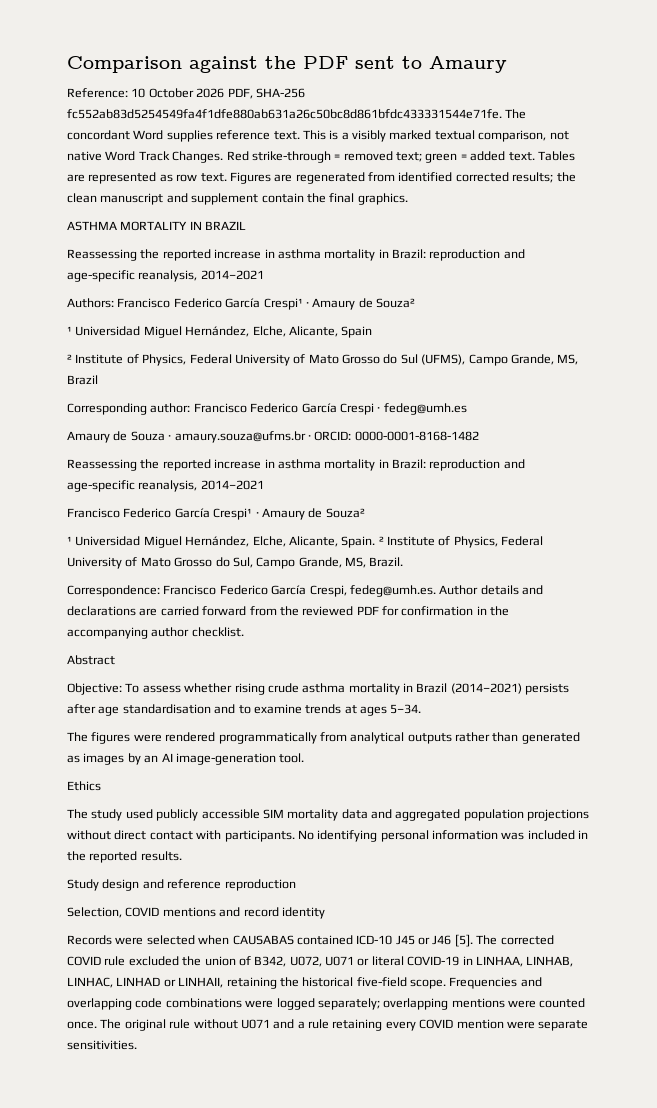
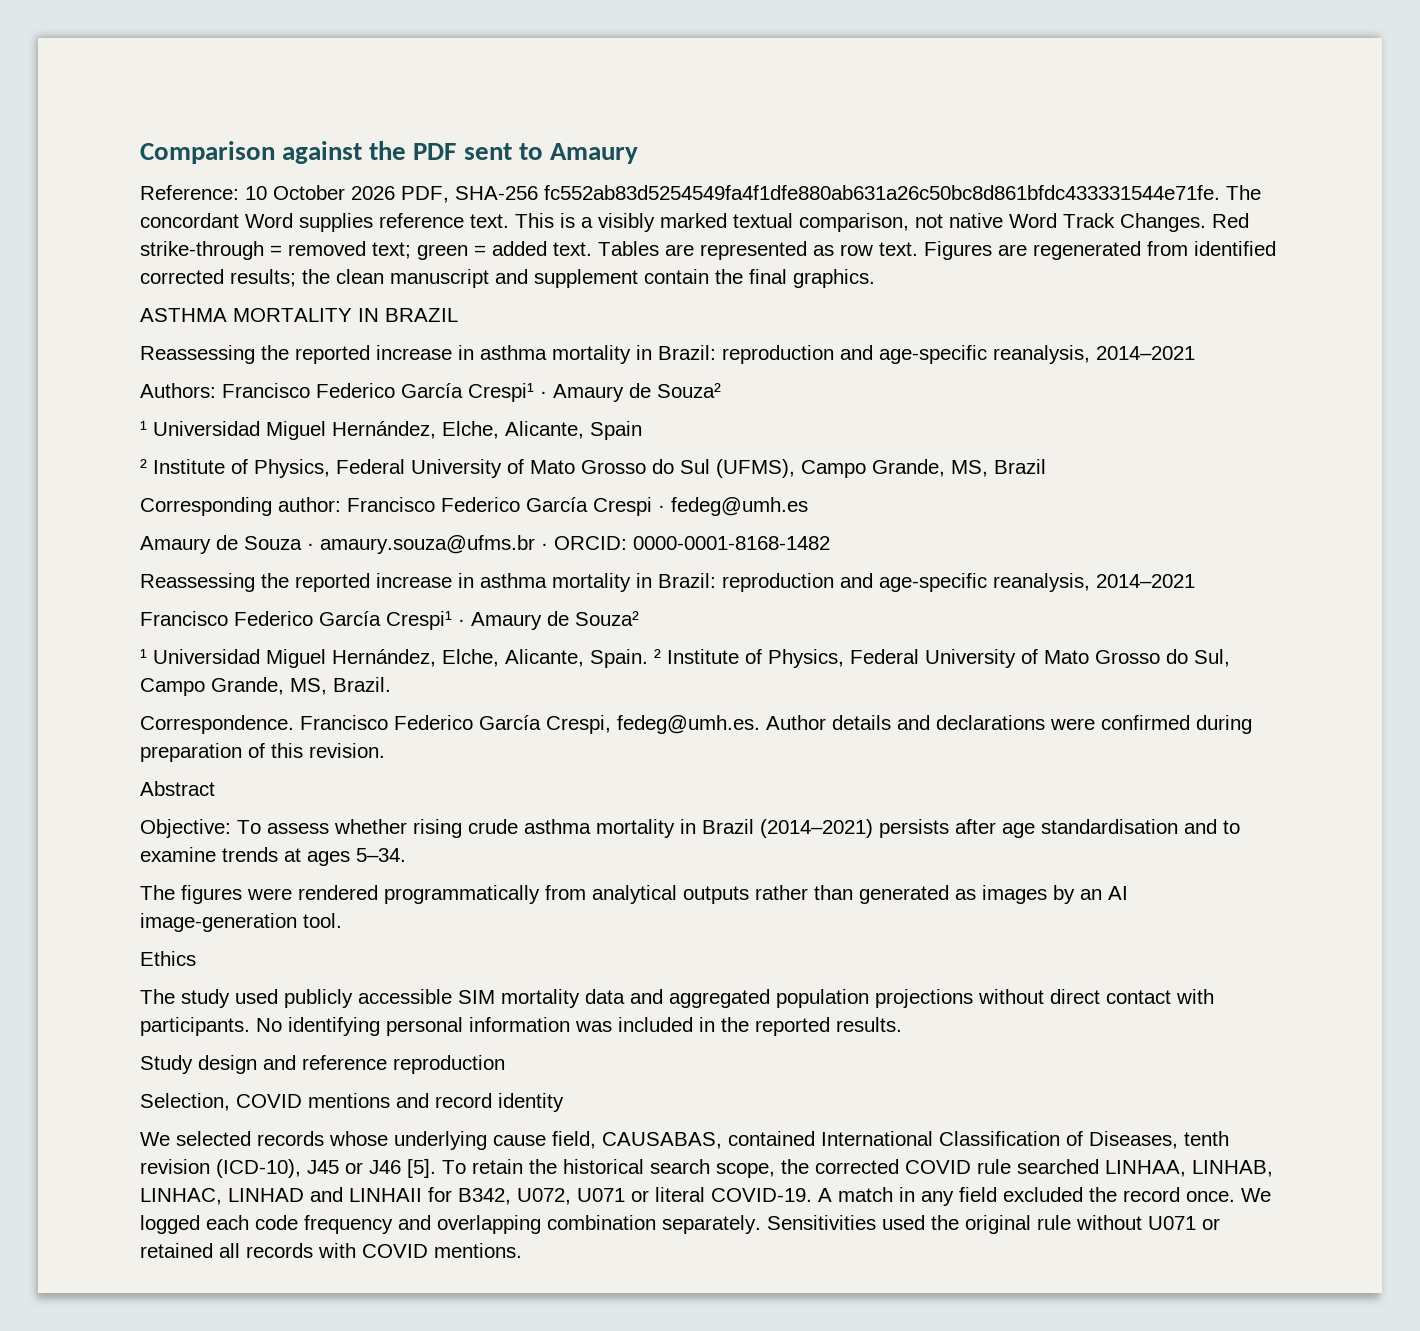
[67,585,160,597] Correspondence: -> [140,715,294,734] Correspondence.
[139,606,510,616] [67,627,244,639] are carried forward from the reviewed PDF for confirmation in the accompanying author checklist. -> [1050,715,1252,734] [140,743,385,762] were confirmed during preparation of this revision.
[67,934,554,947] [67,956,251,966] Records were selected when CAUSABAS contained ICD-10 J45 or J46 [5]. The corrected COVID rule excluded the union of -> [140,1131,1229,1150] [140,1159,1273,1178] [140,1187,452,1205] We selected records whose underlying cause field, CAUSABAS, contained International Classification of Diseases, tenth revision (ICD-10), J45 or J46 [5]. To retain the historical search scope, the corrected COVID rule searched LINHAA, LINHAB, LINHAC, LINHAD and LINHAII for
[407,956,574,967] [67,977,542,989] [67,998,586,1010] [67,1019,589,1031] [67,1040,137,1050] COVID-19 in LINHAA, LINHAB, LINHAC, LINHAD or LINHAII, retaining the historical five-field scope. Frequencies and overlapping code combinations were logged separately; overlapping mentions were counted once. The original rule without U071 and a rule retaining every COVID mention were separate sensitivities. -> [711,1187,1271,1206] [140,1215,1220,1234] [140,1243,522,1258] COVID-19. A match in any field excluded the record once. We logged each code frequency and overlapping combination separately. Sensitivities used the original rule without U071 or retained all records with COVID mentions.

